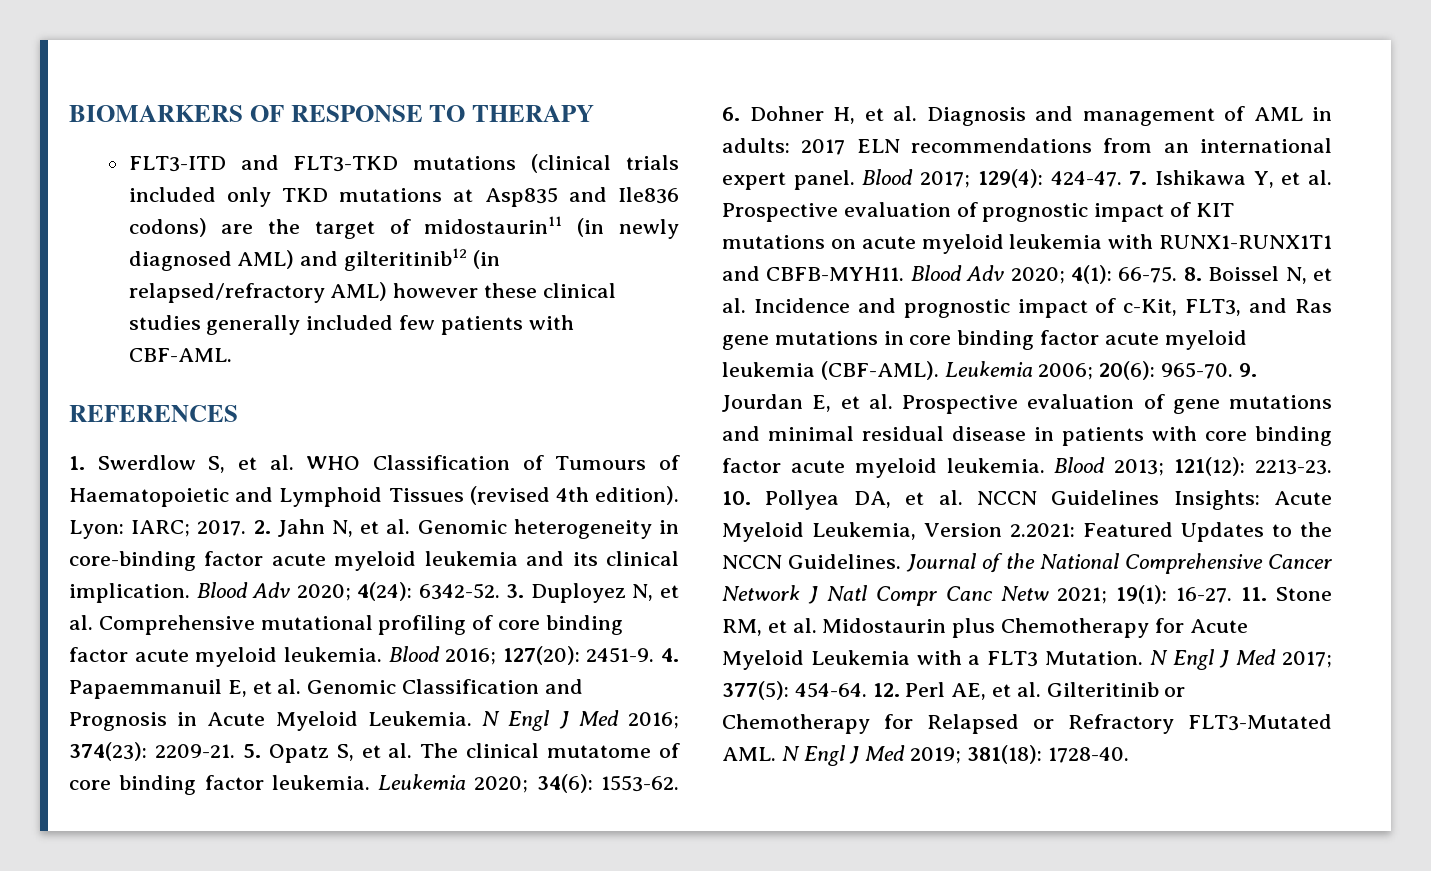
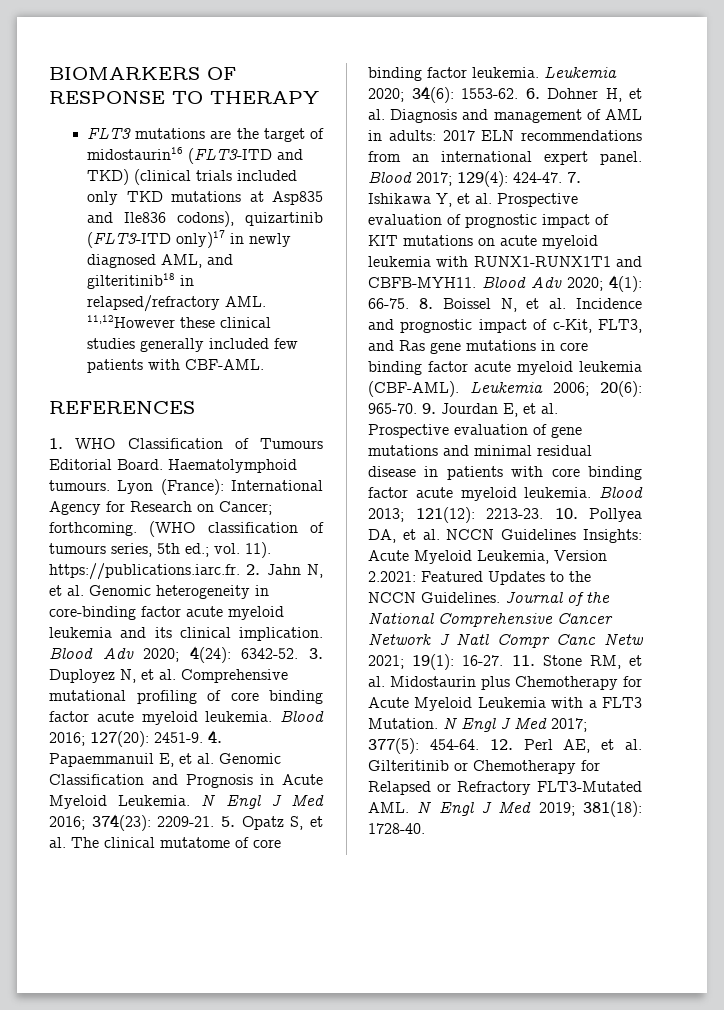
[128,155,517,172] FLT3-ITD and FLT3-TKD mutations -> [87,127,324,142] [87,147,304,164] [87,169,130,185] FLT3 mutations are the target of midostaurin16 (FLT3-ITD and TKD)
[128,216,679,239] [128,248,500,271] [128,282,479,303] codons) are the target of midostaurin11 (in newly diagnosed AML) and gilteritinib12 (in relapsed/refractory AML) however -> [177,211,323,227] [87,230,292,248] [87,254,234,268] [87,273,195,289] [87,295,267,312] [87,315,176,328] codons), quizartinib (FLT3-ITD only)17 in newly diagnosed AML, and gilteritinib18 in relapsed/refractory AML. 11,12However
[97,455,680,473] [69,486,679,507] [69,520,247,539] Swerdlow S, et al. WHO Classification of Tumours of Haematopoietic and Lymphoid Tissues (revised 4th edition). Lyon: IARC; 2017. -> [75,438,323,449] [49,459,297,473] [49,479,323,495] [49,501,272,515] [49,521,324,537] [49,542,271,558] [49,563,240,580] WHO Classification of Tumours Editorial Board. Haematolymphoid tumours. Lyon (France): International Agency for Research on Cancer; forthcoming. (WHO classification of tumours series, 5th ed.; vol. 11). https://publications.iarc.fr.

